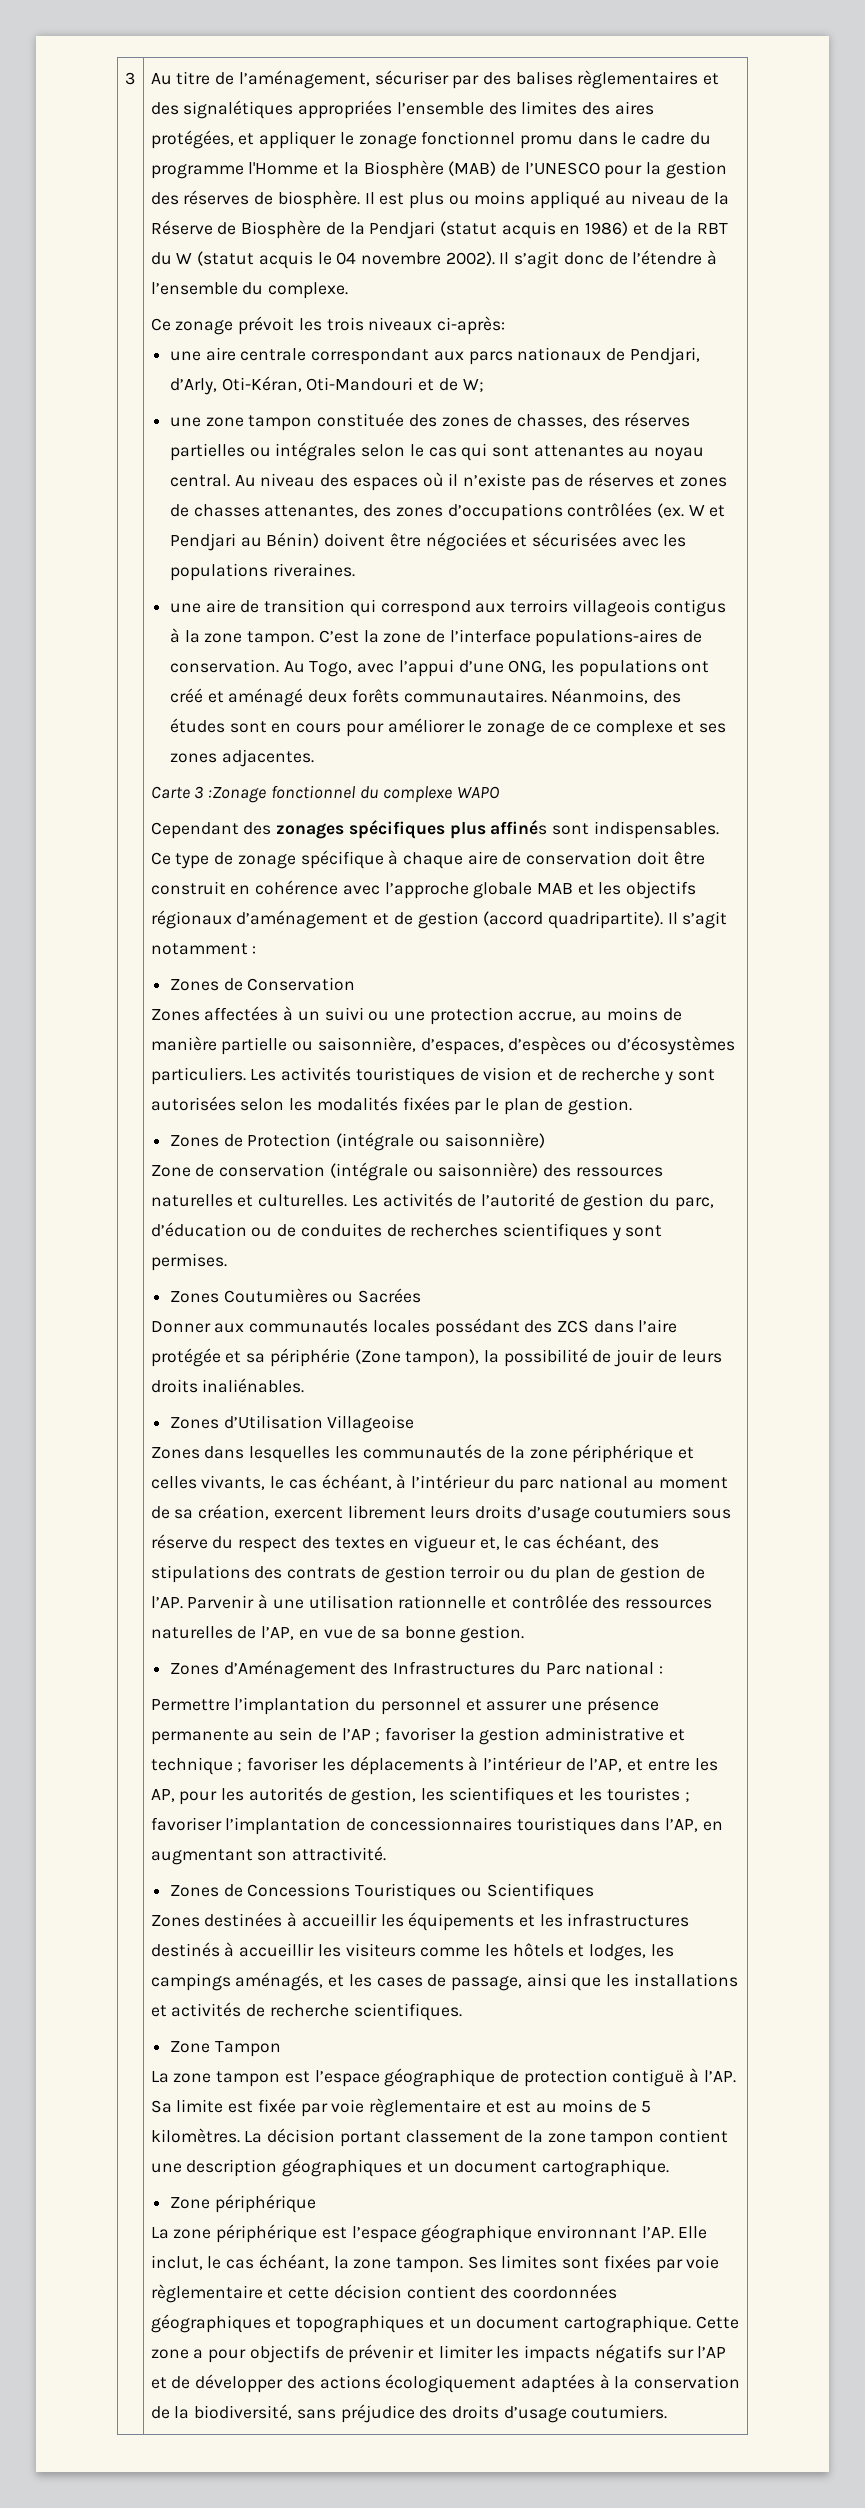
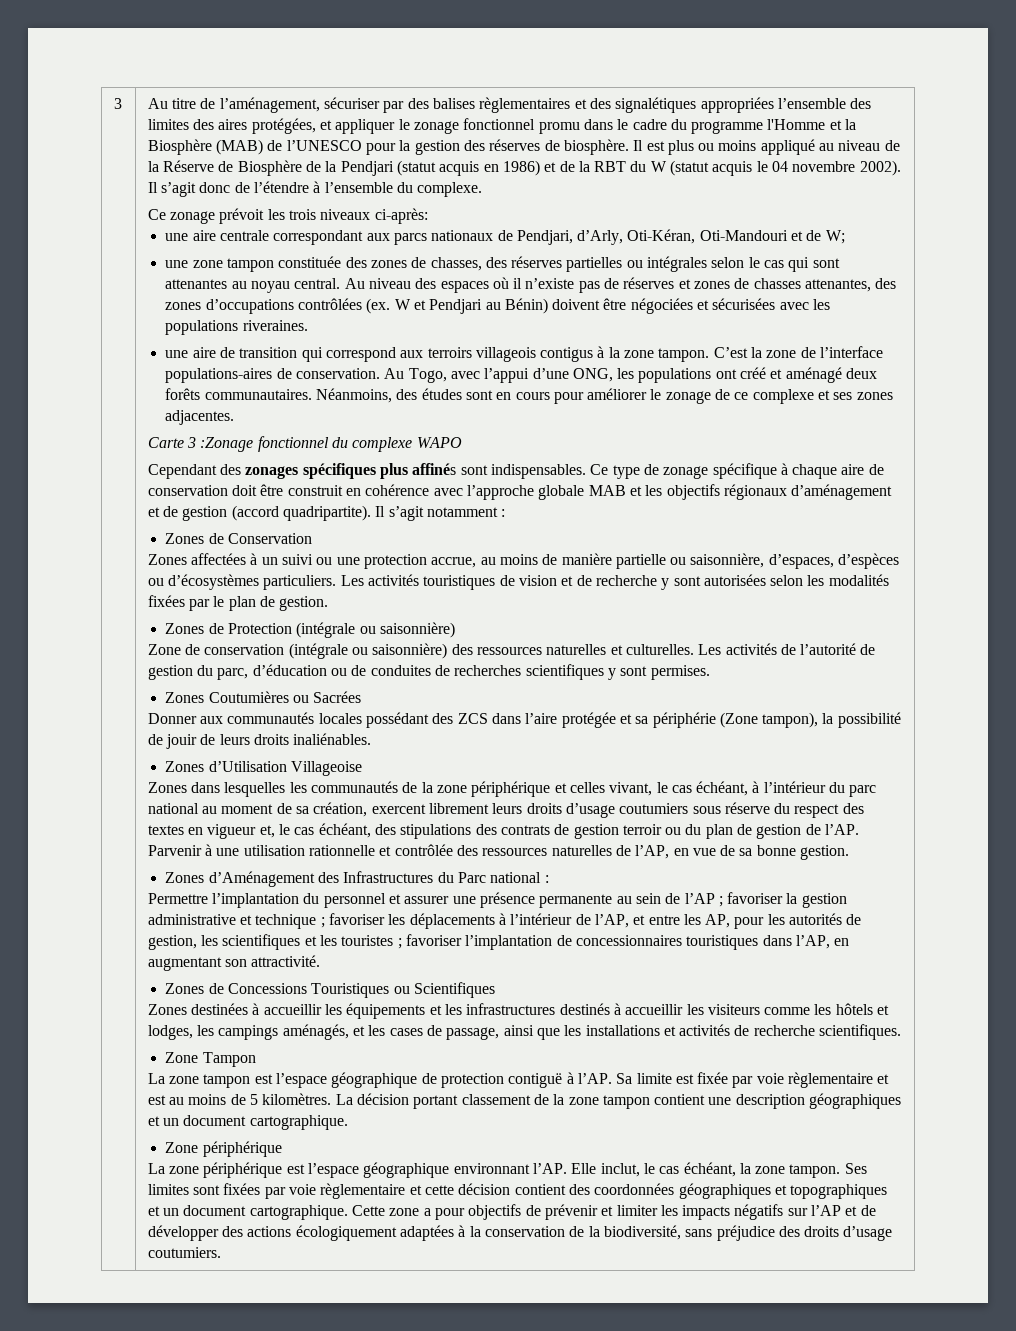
[201,1475,266,1490] vivants, -> [609,782,653,796] vivant,

